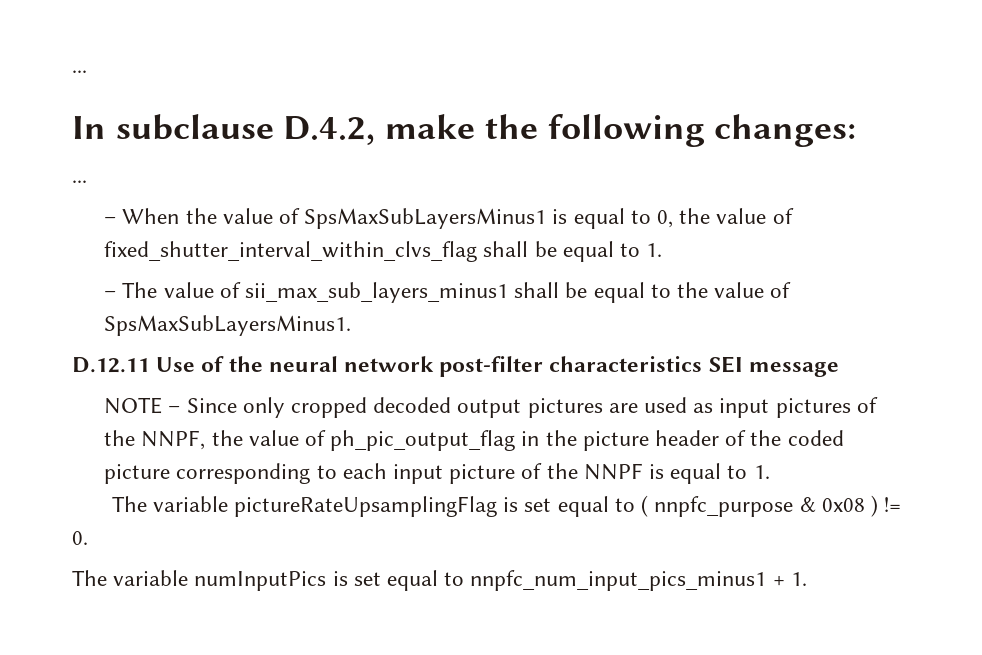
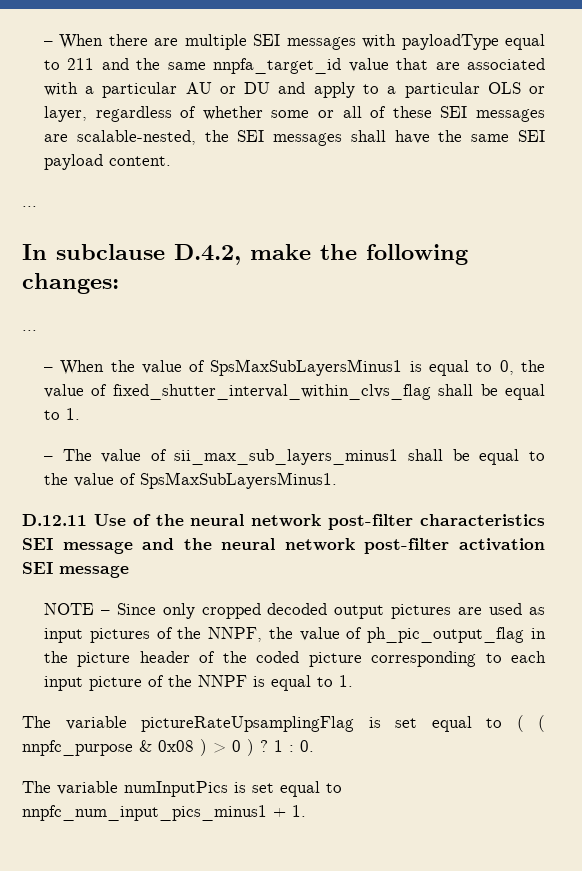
(72, 71) none -> [43,34,545,50] [43,58,545,74] [43,82,546,98] [43,106,545,122] [43,130,545,146] [43,154,171,170] – When there are multiple SEI messages with payloadType equal to 211 and the same nnpfa_target_id value that are associated with a particular AU or DU and apply to a particular OLS or layer, regardless of whether some or all of these SEI messages are scalable-nested, the SEI messages shall have the same SEI payload content. //
(839, 369) none -> [142,538,545,554] [22,562,129,578] and the neural network post-filter activation SEI message
(649, 506) none -> [538,715,545,732] (
[884,497,902,512] != -> [213,739,294,756] > 0 ) ? 1 :

